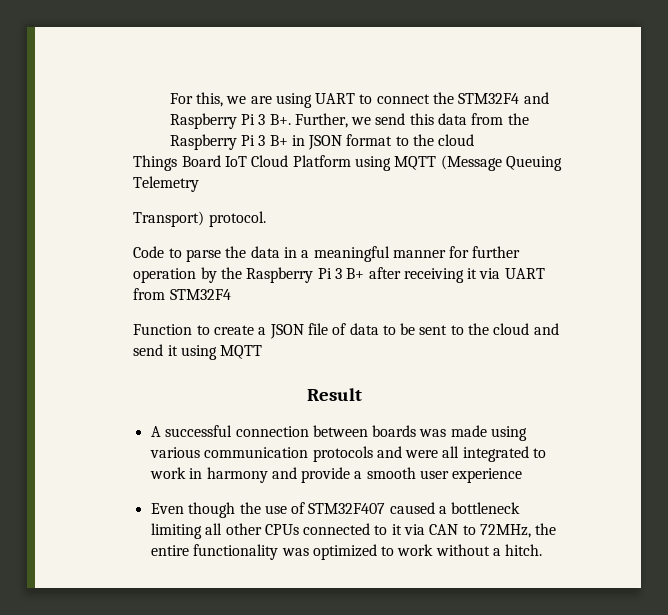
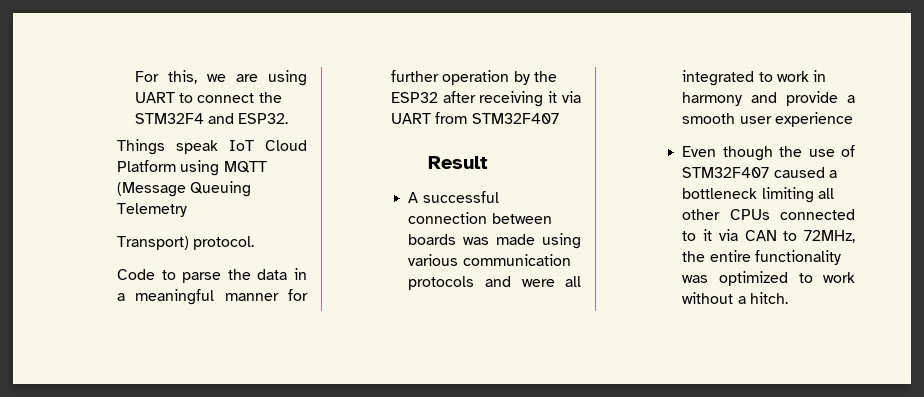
[169,113,529,129] [169,134,475,150] Raspberry Pi 3 B+. Further, we send this data from the Raspberry Pi 3 B+ in JSON format to the cloud -> [238,113,289,124] ESP32.
[181,155,221,167] Board -> [175,140,218,154] speak
[246,267,365,283] Raspberry Pi 3 B+ -> [390,92,438,103] ESP32
[169,289,231,300] [133,323,559,339] [133,344,263,360] STM32F4 // Function to create a JSON file of data to be sent to the cloud and send it using MQTT -> [471,113,559,124] STM32F407

